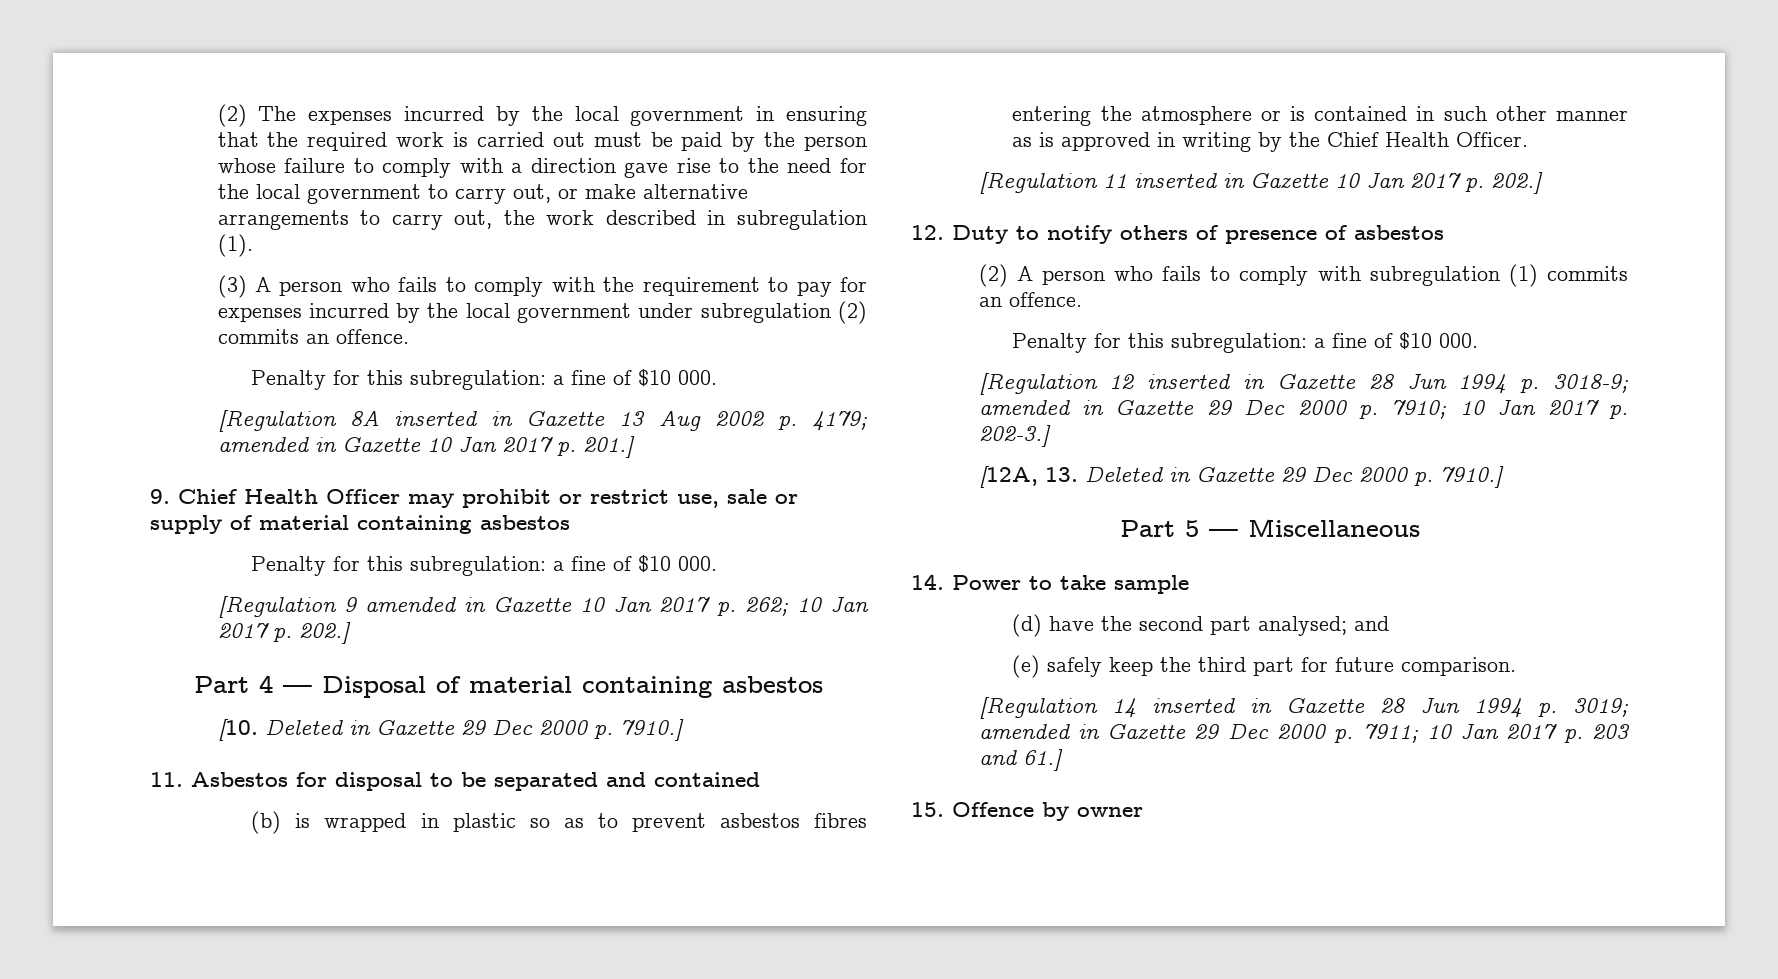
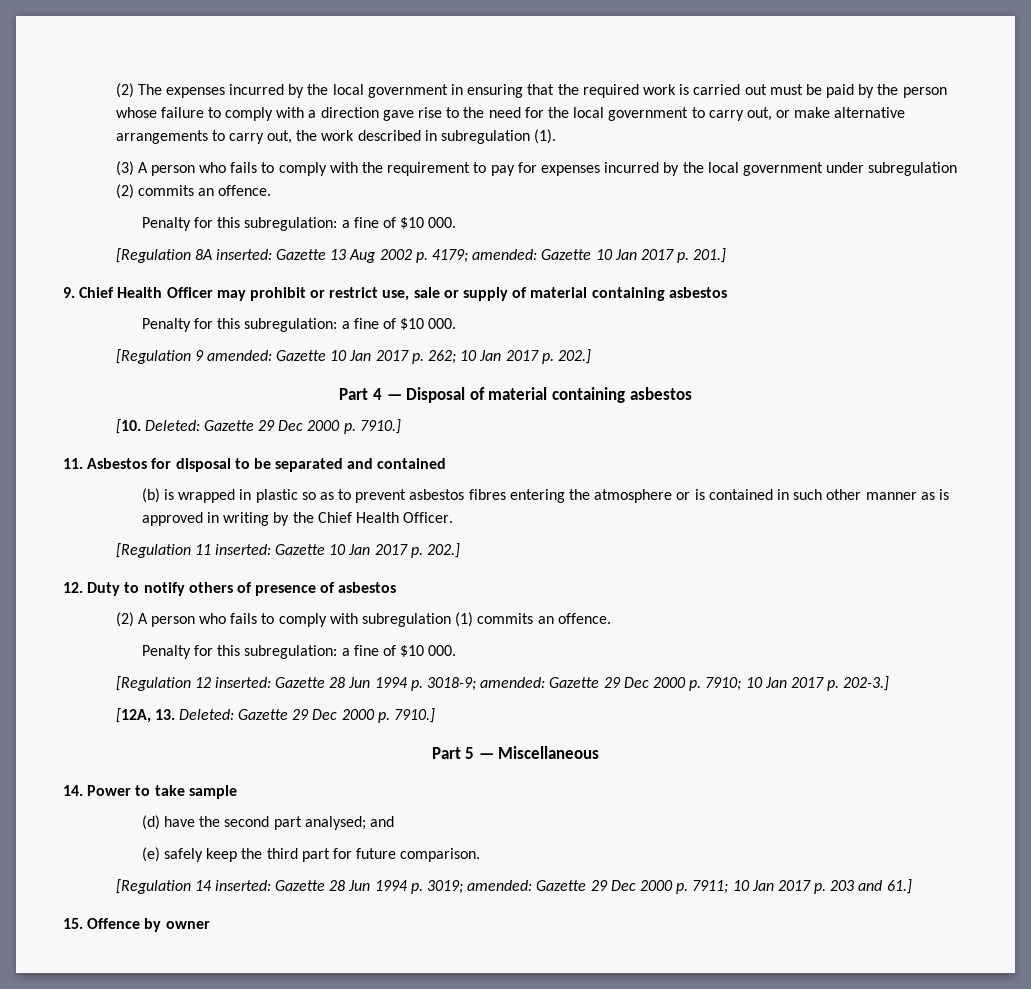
[393,411,514,426] inserted in -> [215,249,272,260] inserted:
[217,437,337,452] amended in -> [472,249,538,260] amended:
[364,597,486,612] amended in -> [206,350,272,361] amended:
[264,719,371,735] Deleted in -> [144,420,200,431] Deleted:
[1133,173,1245,188] inserted in -> [214,544,271,555] inserted:
[1147,374,1266,389] inserted in -> [214,677,271,688] inserted:
[978,400,1104,415] amended in -> [480,677,546,688] amended:
[1084,466,1191,482] Deleted in -> [178,709,234,720] Deleted:
[1151,698,1272,713] inserted in -> [214,880,271,891] inserted:
[978,724,1100,739] amended in -> [467,880,533,891] amended:

